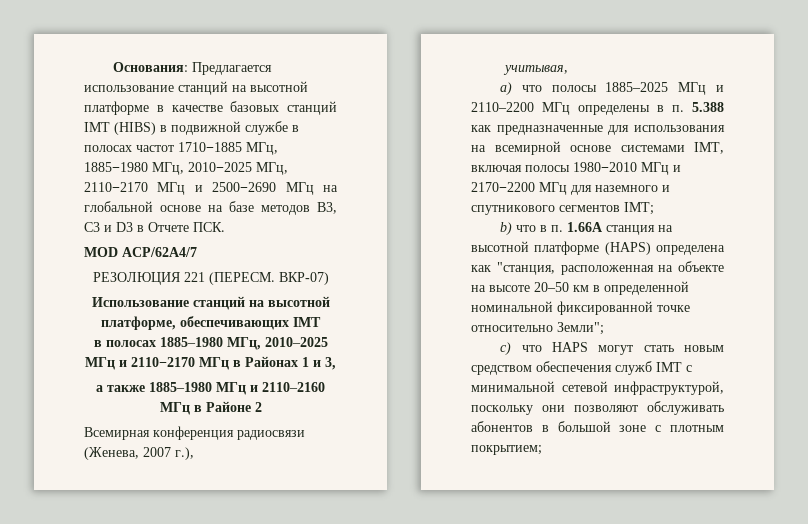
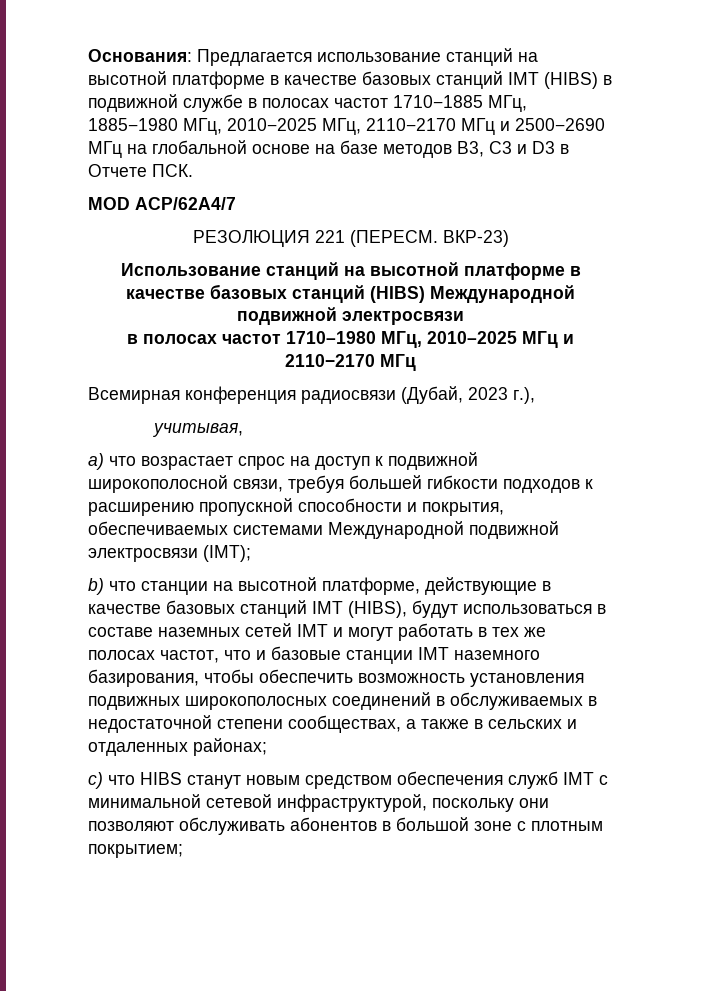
[278,272,329,285] ВКР-07) -> [442,230,509,247] ВКР-23)
[101,316,321,330] [93,337,223,347] платформе, обеспечивающих IMT // в полосах 1885–1980 -> [463,263,581,280] [126,284,575,303] [237,307,464,325] [127,331,376,344] платформе в качестве базовых станций (HIBS) Международной подвижной электросвязи // в полосах частот 1710–1980
[233,356,336,370] [96,382,325,395] [159,401,262,415] в Районах 1 и 3, // а также 1885–1980 МГц и 2110–2160 МГц в Районе 2 -> (416, 362) none
[84,447,171,460] (Женева, 2007 -> [401,386,508,404] (Дубай, 2023
[551,82,724,95] [471,102,724,115] [471,125,725,135] [471,141,724,155] [471,162,681,175] [471,182,670,195] [471,202,654,215] [500,222,674,235] [471,241,725,255] [471,261,724,275] [471,281,689,295] [471,301,690,315] [471,322,604,335] полосы 1885–2025 МГц и 2110–2200 МГц определены в п. 5.388 как предназначенные для использования на всемирной основе системами IMT, включая полосы 1980−2010 МГц и 2170−2200 МГц для наземного и спутникового сегментов IMT; // b) что в п. 1.66A станция на высотной платформе (HAPS) определена как "станция, расположенная на объекте на высоте 20–50 км в определенной номинальной фиксированной точке относительно Земли"; -> [141,452,478,470] [88,475,593,493] [88,498,504,516] [88,521,559,539] [88,545,251,562] [88,577,551,595] [88,600,606,618] [88,623,546,641] [88,646,540,664] [88,669,584,687] [88,692,597,710] [88,715,577,733] [88,738,267,756] возрастает спрос на доступ к подвижной широкополосной связи, требуя большей гибкости подходов к расширению пропускной способности и покрытия, обеспечиваемых системами Международной подвижной электросвязи (IMT); // b) что станции на высотной платформе, действующие в качестве базовых станций IMT (HIBS), будут использоваться в составе наземных сетей IMT и могут работать в тех же полосах частот, что и базовые станции IMT наземного базирования, чтобы обеспечить возможность установления подвижных широкополосных соединений в обслуживаемых в недостаточной степени сообществах, а также в сельских и отдаленных районах;
[551,342,674,355] HAPS могут стать -> [140,772,241,789] HIBS станут

